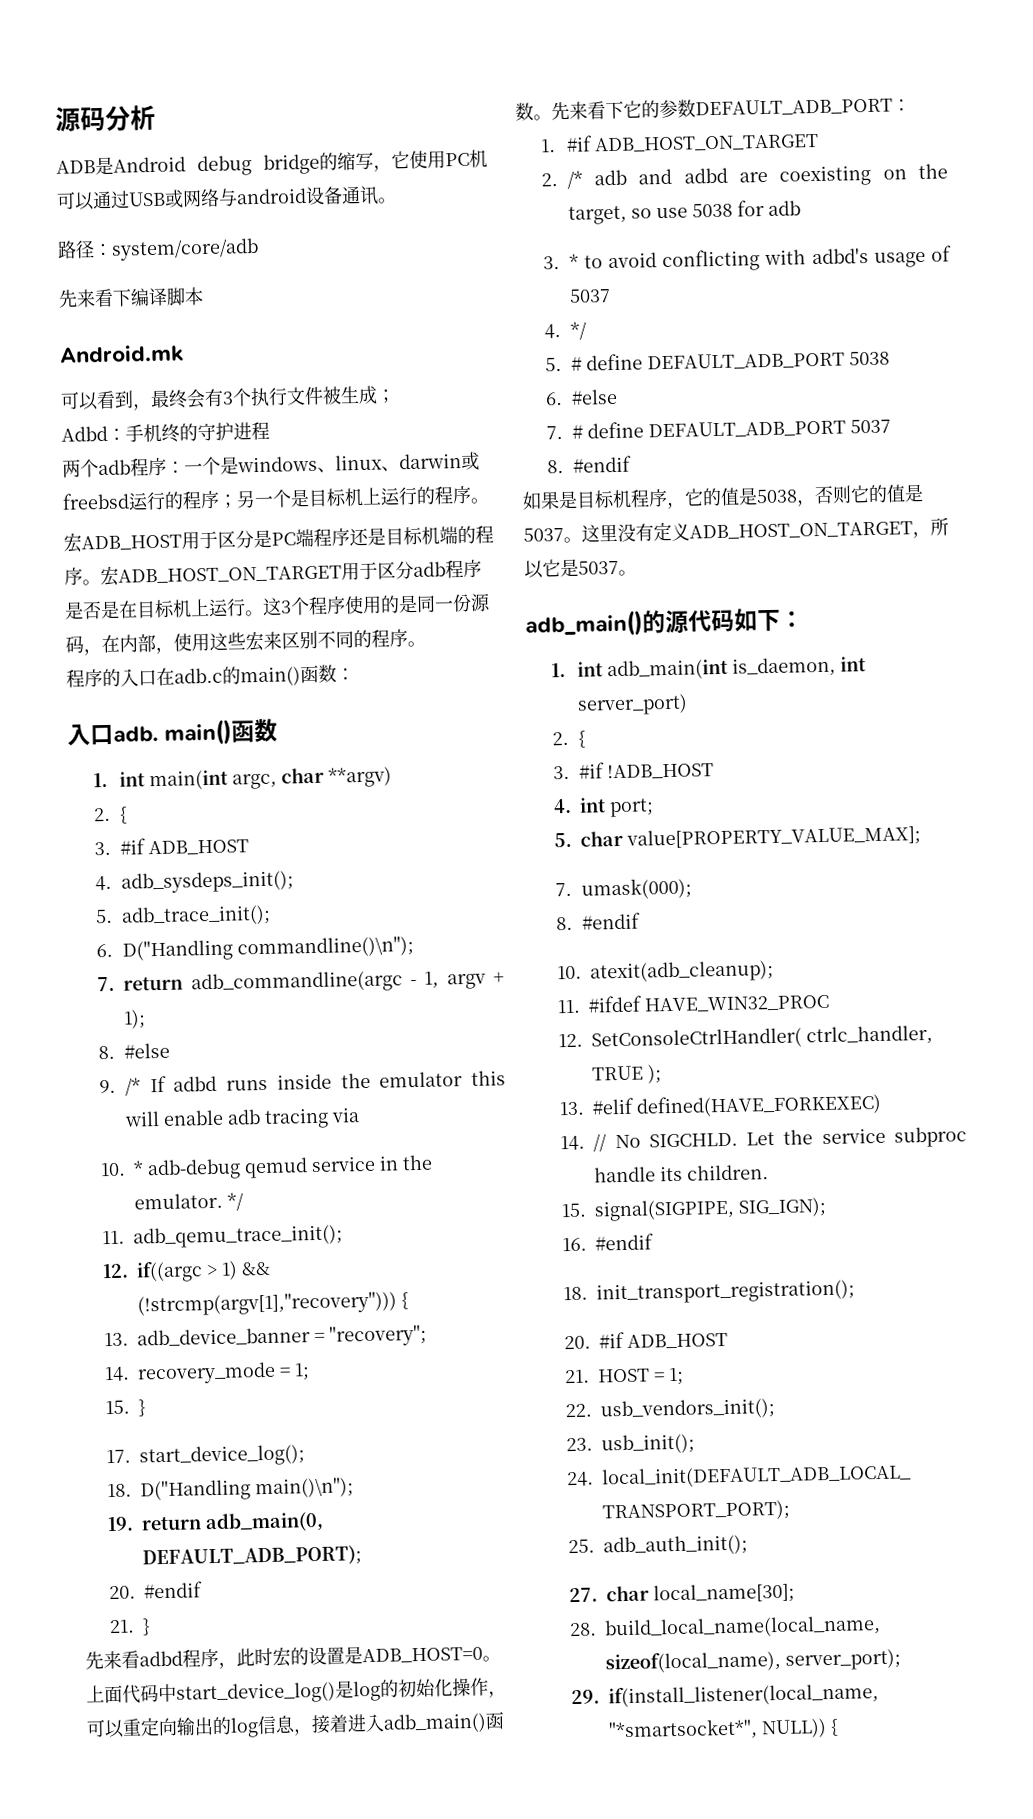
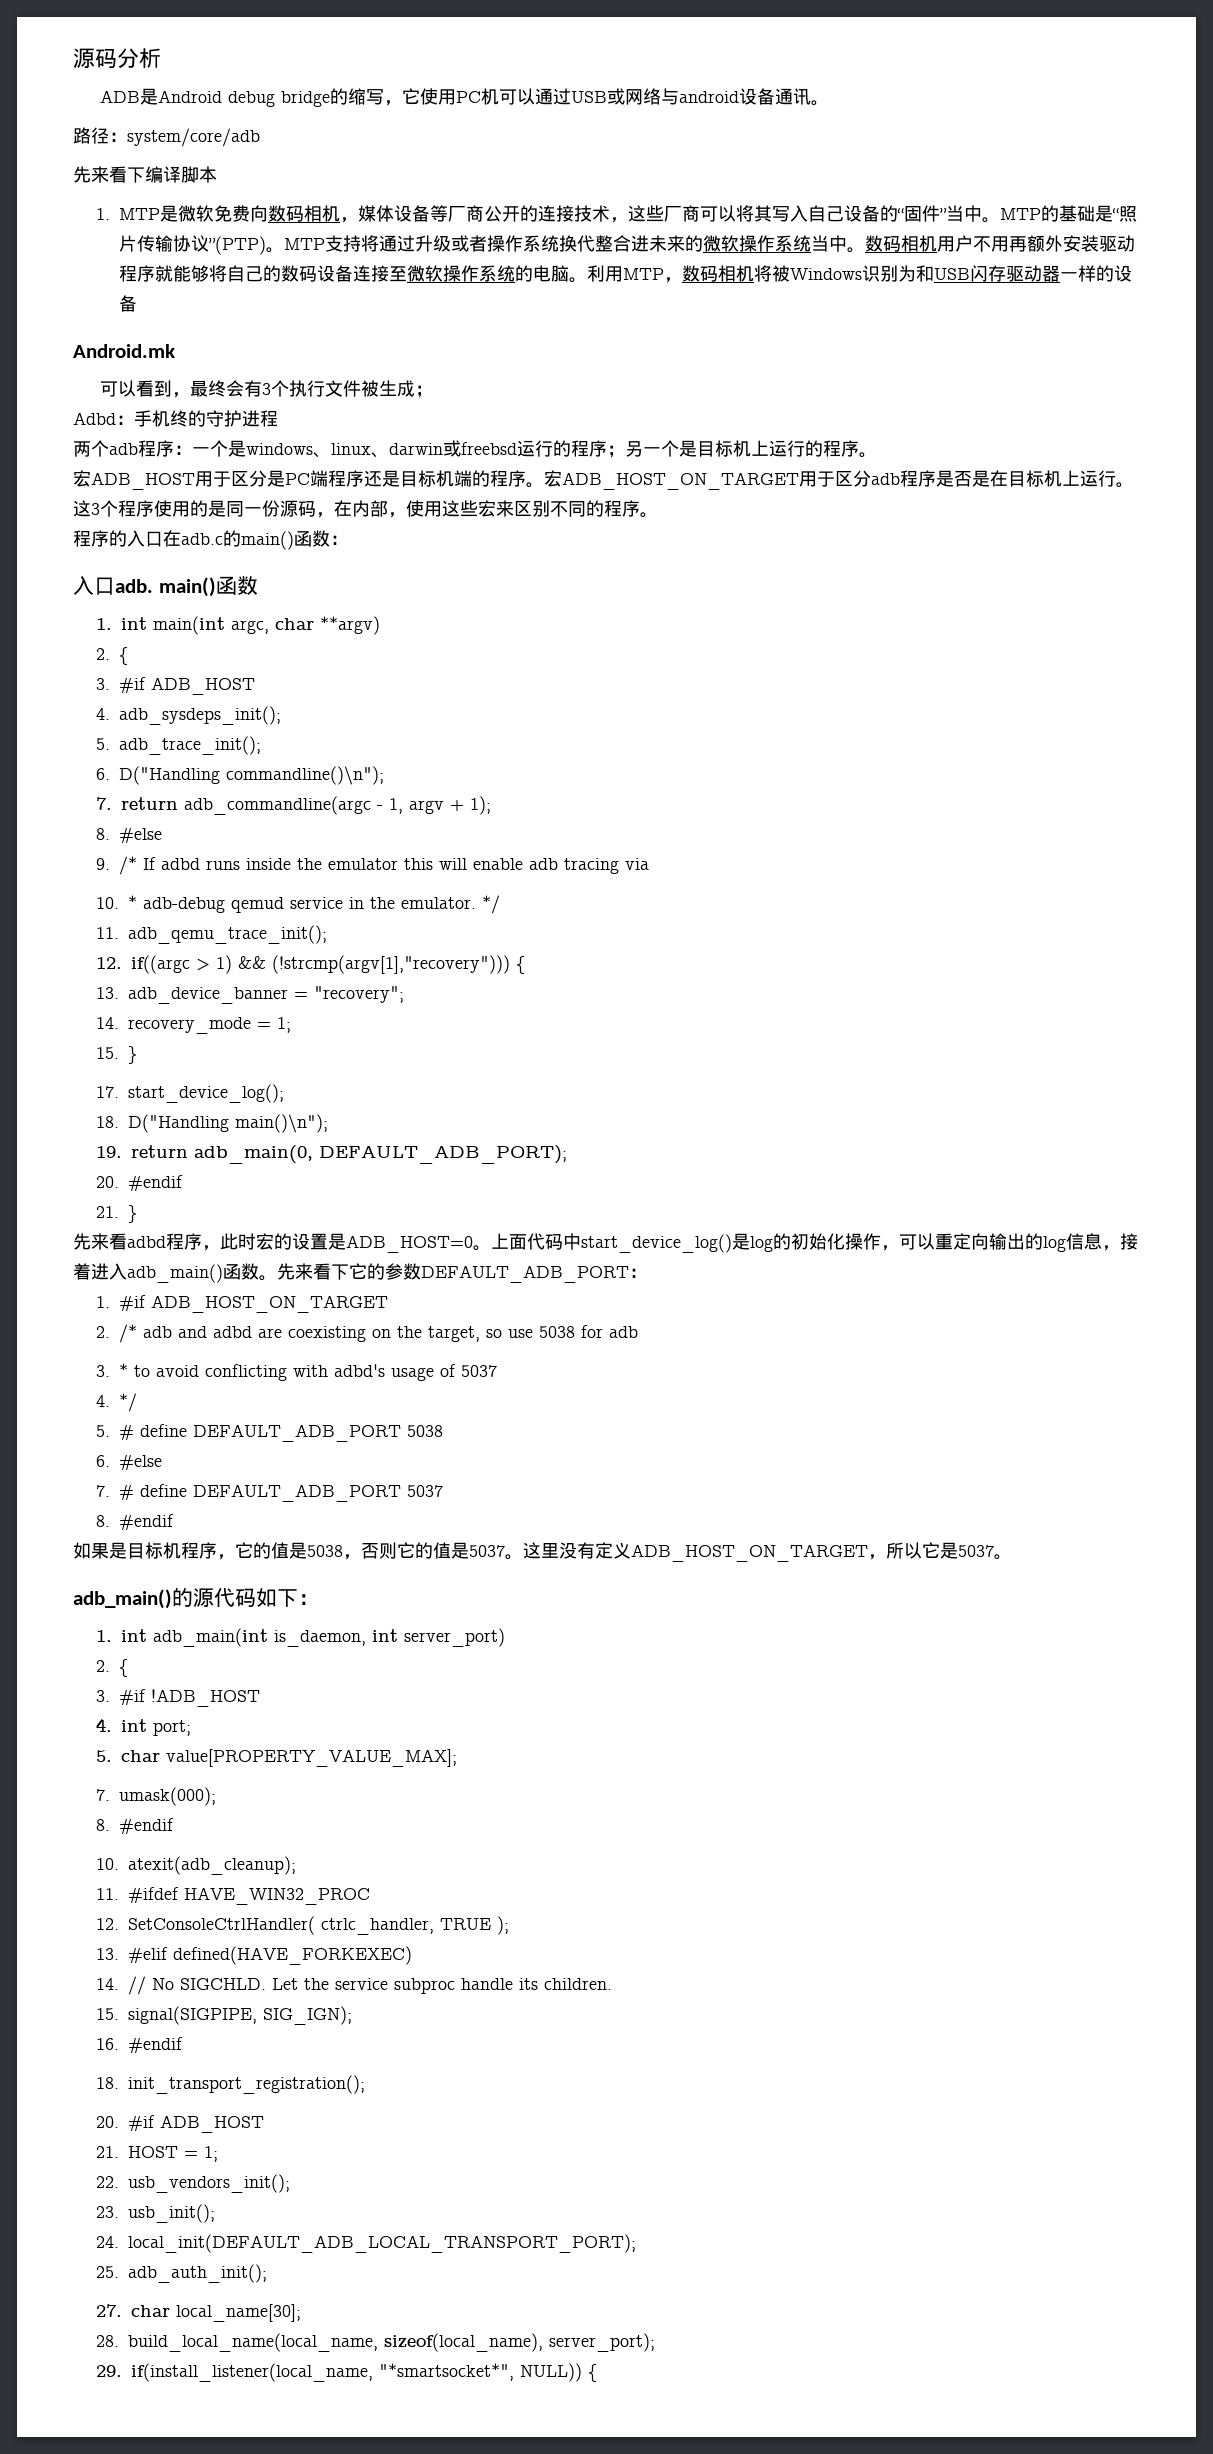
(204, 296) none -> [96,205,1138,223] [119,235,1136,255] [119,265,1133,283] [119,295,138,312] // 1. MTP是微软免费向数码相机，媒体设备等厂商公开的连接技术，这些厂商可以将其写入自己设备的“固件”当中。MTP的基础是“照片传输协议”(PTP)。MTP支持将通过升级或者操作系统换代整合进未来的微软操作系统当中。数码相机用户不用再额外安装驱动程序就能够将自己的数码设备连接至微软操作系统的电脑。利用MTP，数码相机将被Windows识别为和USB闪存驱动器一样的设备

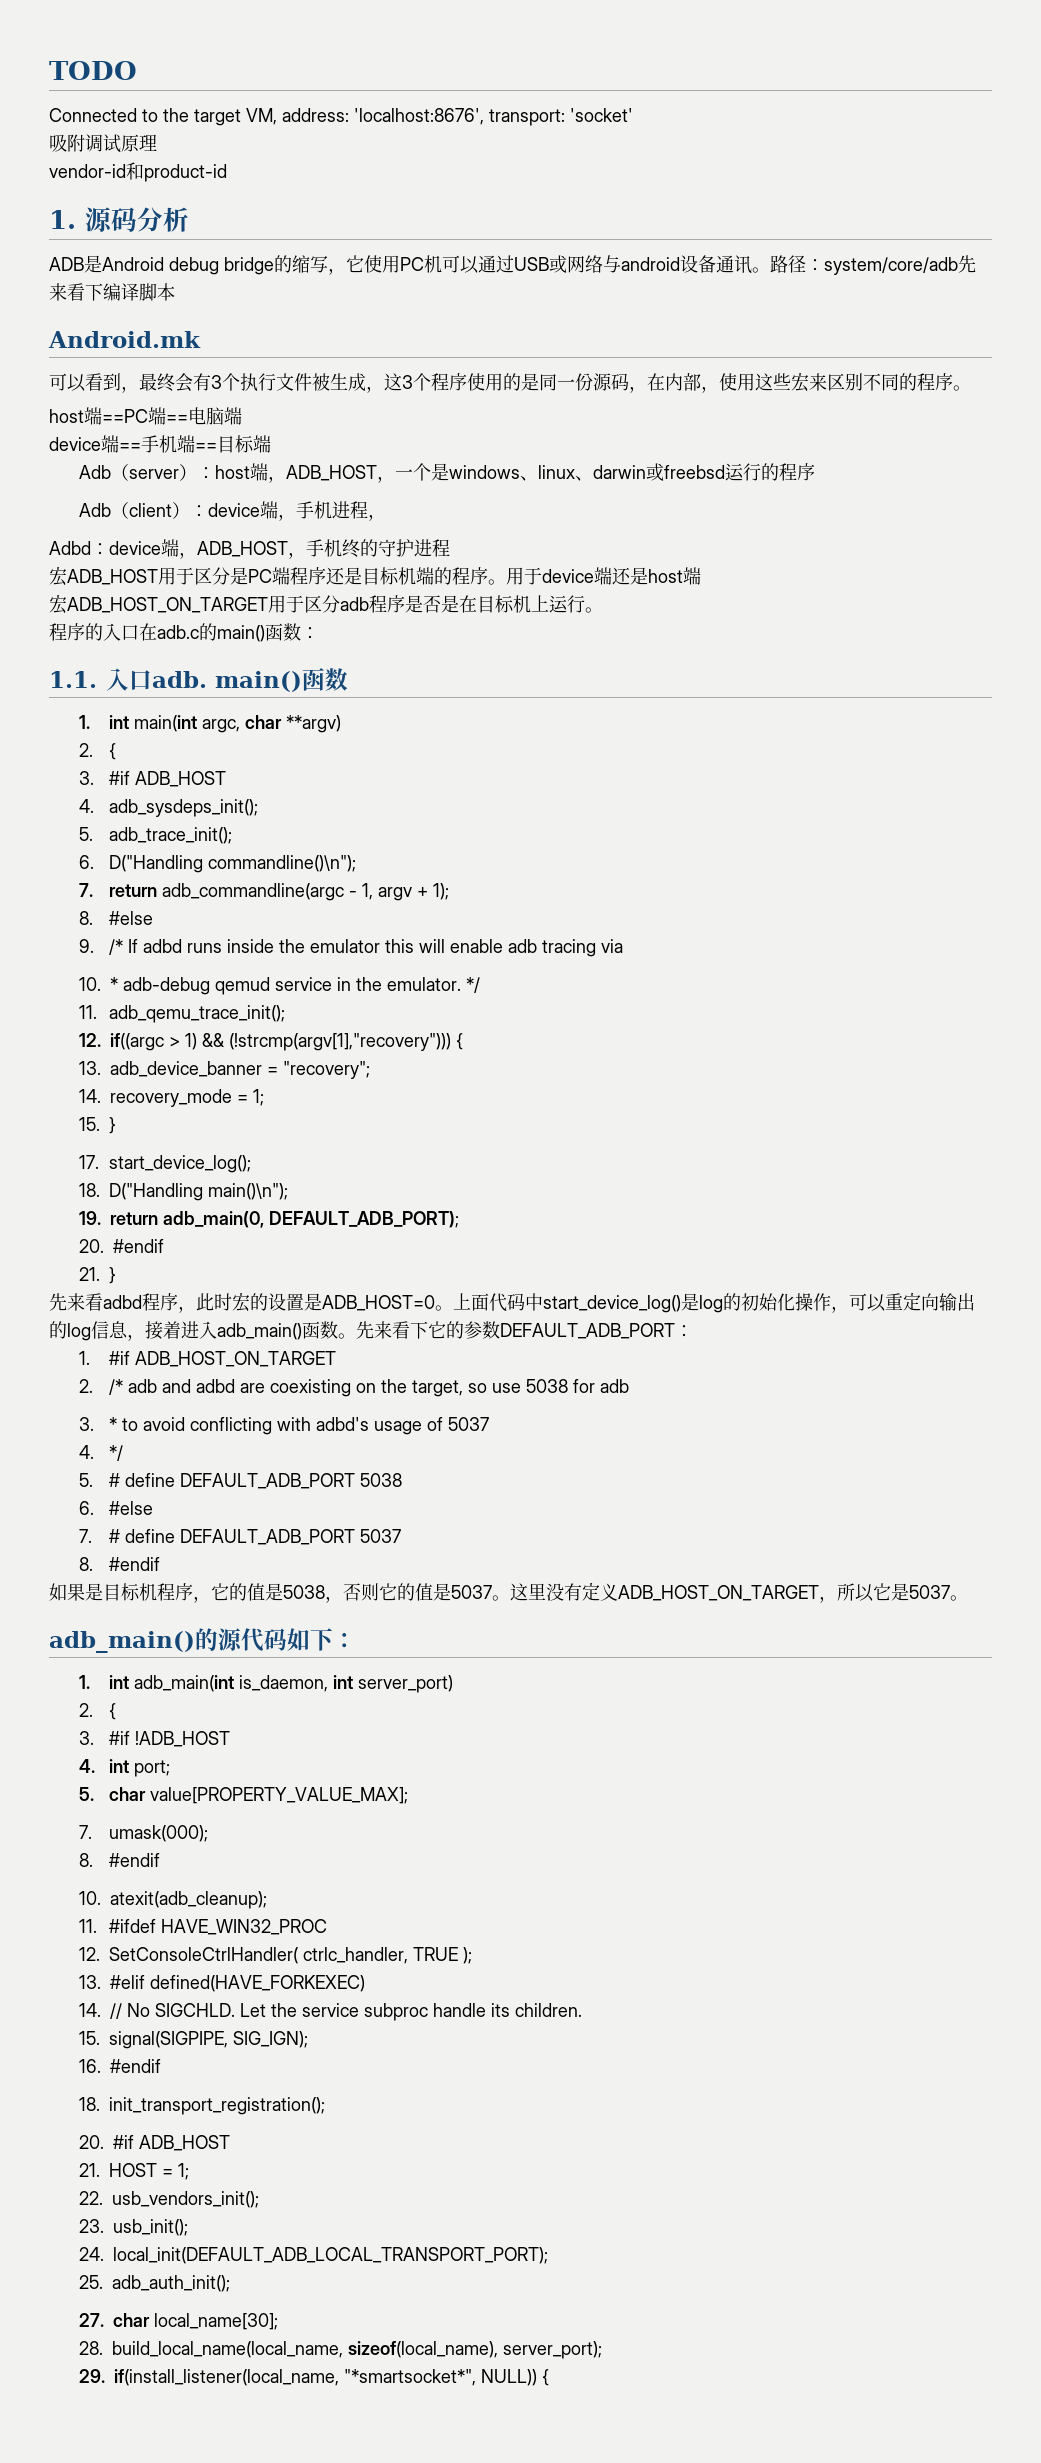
(73, 58) none -> [49,61,137,80] [49,108,633,126] [49,134,157,153] [49,162,227,182] [49,210,76,229] TODO // Connected to the target VM, address: 'localhost:8676', transport: 'socket' // 吸附调试原理 // vendor-id和product-id // 1.
(830, 103) // -> (770, 270) none
(260, 137) // -> (958, 266) none
[96,205,1138,223] [119,235,1136,255] [119,265,1133,283] [119,295,138,312] // 1. MTP是微软免费向数码相机，媒体设备等厂商公开的连接技术，这些厂商可以将其写入自己设备的“固件”当中。MTP的基础是“照片传输协议”(PTP)。MTP支持将通过升级或者操作系统换代整合进未来的微软操作系统当中。数码相机用户不用再额外安装驱动程序就能够将自己的数码设备连接至微软操作系统的电脑。利用MTP，数码相机将被Windows识别为和USB闪存驱动器一样的设备 -> (175, 292) none
[415,385,434,398] [73,410,278,427] [73,440,877,458] [73,470,1134,490] ； // Adbd：手机终的守护进程 // 两个adb程序：一个是windows、linux、darwin或freebsd运行的程序；另一个是目标机上运行的程序。 // 宏ADB_HOST用于区分是PC端程序还是目标机端的程序。宏ADB_HOST_ON_TARGET用于区分adb程序是否是在目标机上运行。 -> [366,386,384,393] ，
(658, 515) none -> [49,407,242,425] [49,435,271,453] [78,463,815,483] [78,501,386,521] [49,539,450,559] [49,567,701,586] [49,595,603,614] // host端==PC端==电脑端 // device端==手机端==目标端 // Adb（server）：host端，ADB_HOST，一个是windows、linux、darwin或freebsd运行的程序 // Adb（client）：device端，手机进程， // Adbd：device端，ADB_HOST，手机终的守护进程 // 宏ADB_HOST用于区分是PC端程序还是目标机端的程序。用于device端还是host端 // 宏ADB_HOST_ON_TARGET用于区分adb程序是否是在目标机上运行。
(348, 540) none -> [49,671,97,688] 1.1.

